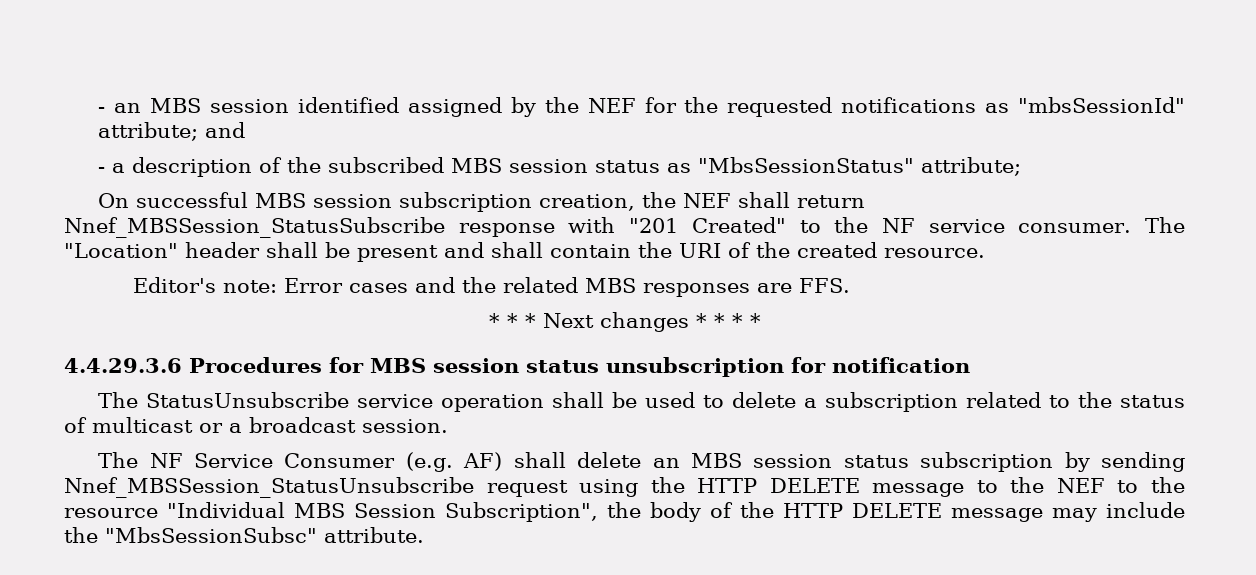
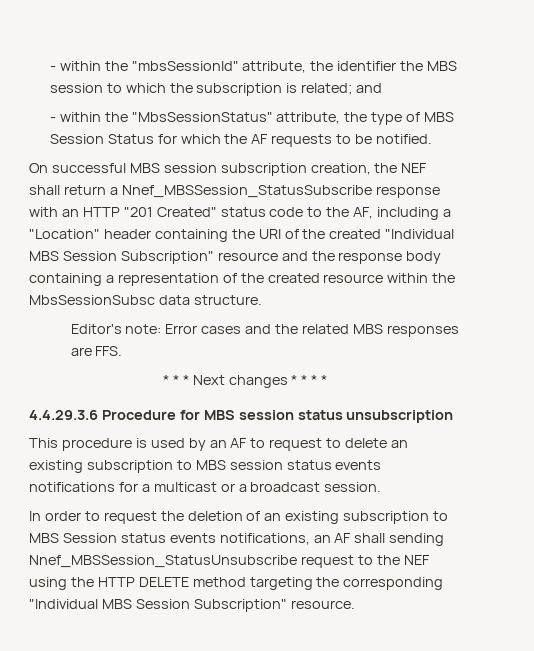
[98,97,1186,117] [98,122,246,141] [98,157,1022,177] - an MBS session identified assigned by the NEF for the requested notifications as "mbsSessionId" attribute; and // - a description of the subscribed MBS session status as "MbsSessionStatus" attribute; -> [49,61,458,73] [49,83,383,96] [49,112,455,125] [49,134,433,147] - within the "mbsSessionId" attribute, the identifier the MBS session to which the subscription is related; and // - within the "MbsSessionStatus" attribute, the type of MBS Session Status for which the AF requests to be notified.
(866, 201) none -> [109,187,118,195] a
[629,217,1185,233] [64,242,631,262] "201 Created" to the NF service consumer. The "Location" header shall be present and shall contain -> [61,207,452,220] [29,229,228,242] an HTTP "201 Created" status code to the AF, including a "Location" header containing
[884,248,985,258] resource. -> [385,229,455,239] [29,251,442,264] [29,273,456,286] [29,295,262,305] "Individual MBS Session Subscription" resource and the response body containing a representation of the created resource within the MbsSessionSubsc data structure.
[189,357,322,373] Procedures -> [101,410,176,420] Procedure
[791,357,970,373] [98,392,1186,412] [64,417,87,433] for notification // The StatusUnsubscribe service operation shall be used to delete a subscription related to the status of -> [29,438,409,451] [29,460,382,473] [29,482,150,492] // This procedure is used by an AF to request to delete an existing subscription to MBS session status events notifications for a
[98,452,1185,472] [64,477,1185,498] [64,502,1185,522] [64,527,424,543] The NF Service Consumer (e.g. AF) shall delete an MBS session status subscription by sending Nnef_MBSSession_StatusUnsubscribe request using the HTTP DELETE message to the NEF to the resource "Individual MBS Session Subscription", the body of the HTTP DELETE message may include the "MbsSessionSubsc" attribute. -> [29,511,449,524] [29,533,445,546] [29,555,430,568] [29,577,444,590] [29,599,355,612] In order to request the deletion of an existing subscription to MBS Session status events notifications, an AF shall sending Nnef_MBSSession_StatusUnsubscribe request to the NEF using the HTTP DELETE method targeting the corresponding "Individual MBS Session Subscription" resource.

